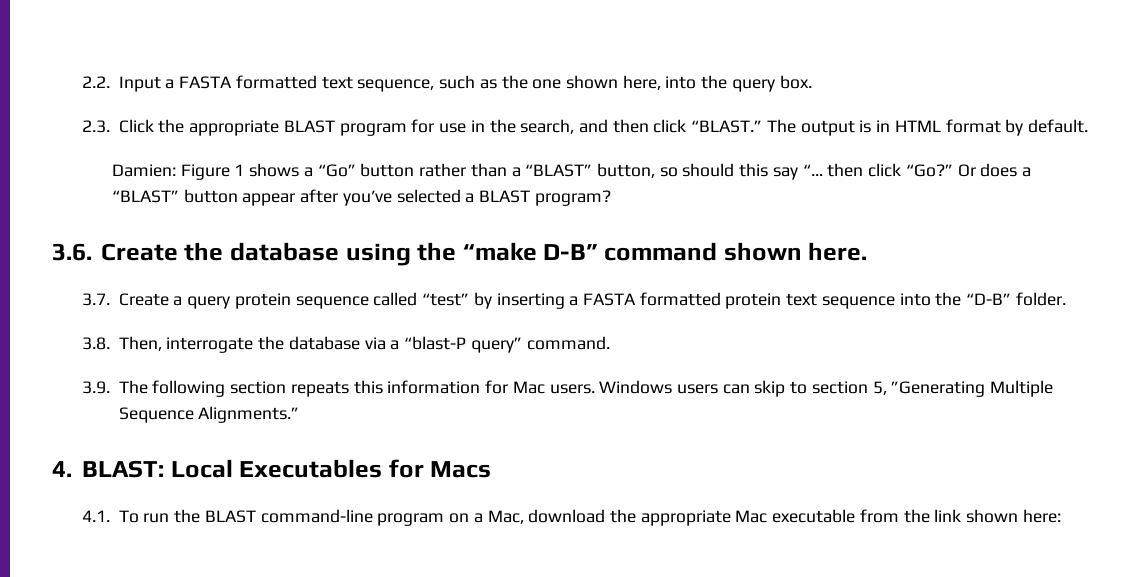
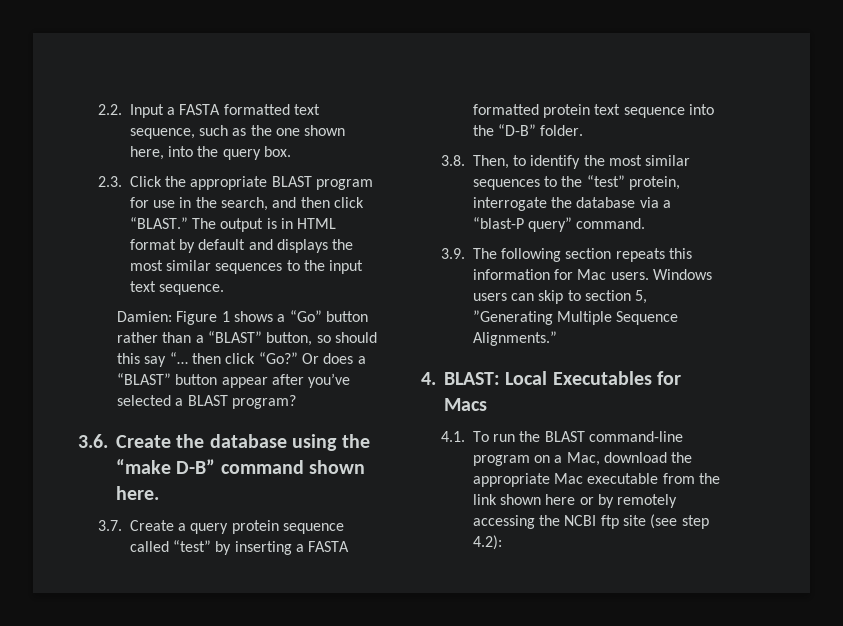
[1027,119,1088,133] default. -> [198,239,354,253] [129,260,364,274] [129,281,224,295] default and displays the most similar sequences to the input text sequence.
(162, 343) none -> [512,155,691,169] [472,175,680,190] to identify the most similar sequences to the “test” protein,
[1022,509,1061,523] here: -> [545,494,678,508] [472,514,709,529] [472,535,502,550] here or by remotely accessing the NCBI ftp site (see step 4.2):

